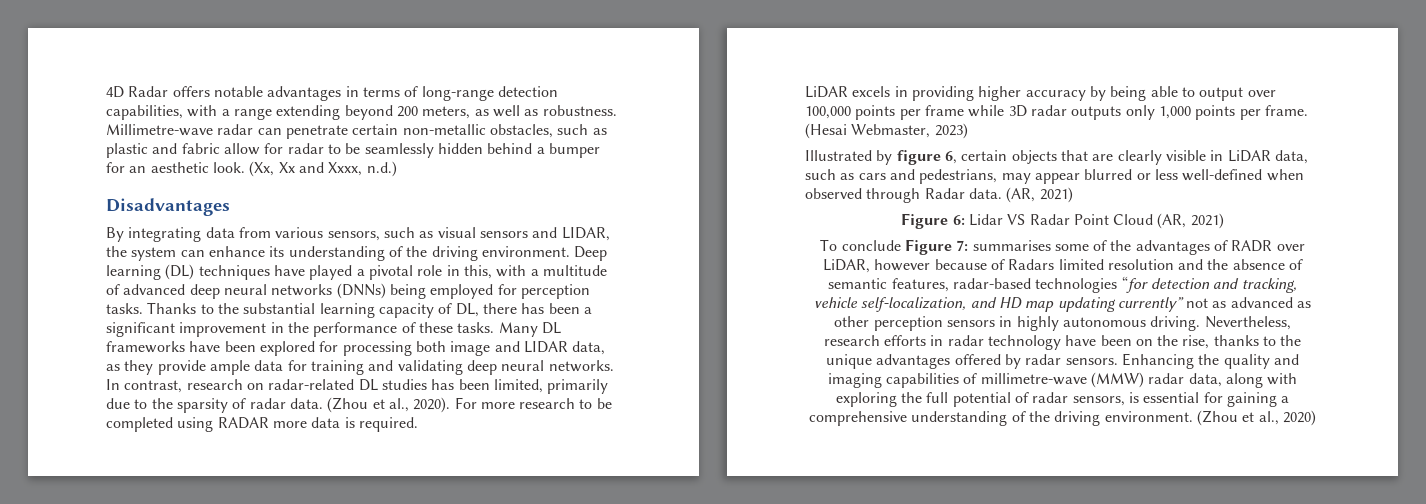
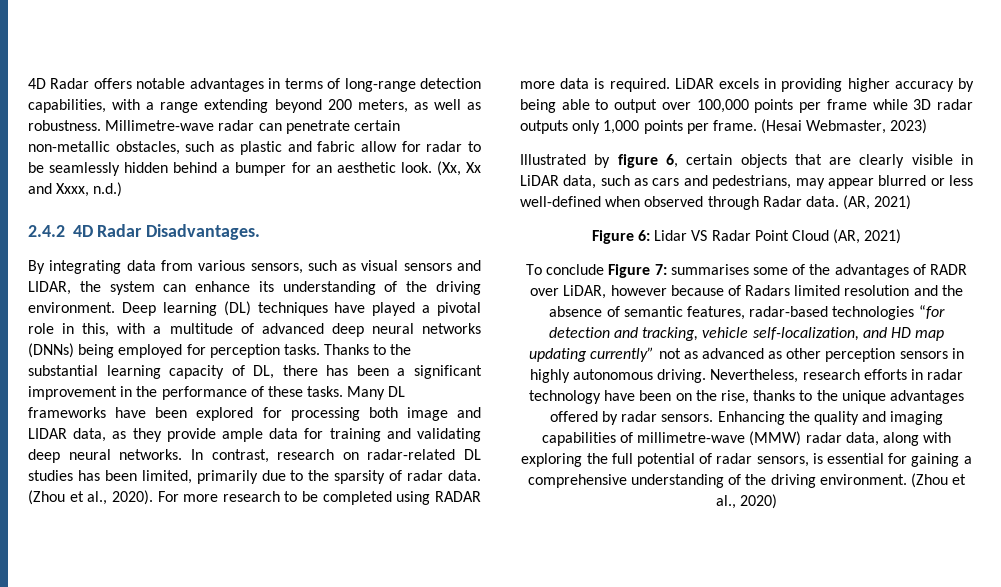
[106,198,230,216] Disadvantages -> [28,224,261,240] 2.4.2 4D Radar Disadvantages.
(418, 424) // -> (670, 85) none

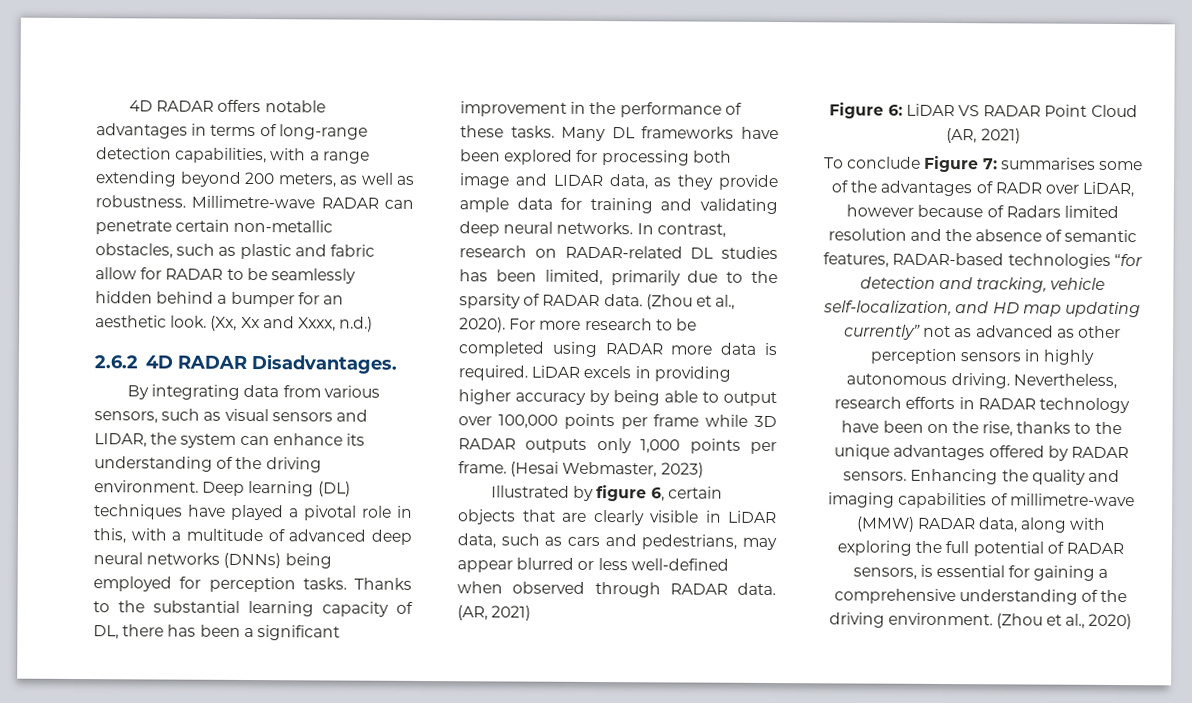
[28,78,90,89] 4D Radar -> [128,100,215,112] 4D RADAR
[218,120,255,131] radar -> [320,197,379,209] RADAR
[426,141,463,152] radar -> [165,268,224,280] RADAR
[28,224,143,237] 2.4.2 4D Radar -> [94,355,247,369] 2.6.2 4D RADAR
[367,449,456,460] radar-related -> [564,245,683,259] RADAR-related
[407,470,444,481] radar -> [542,294,601,307] RADAR
[937,99,973,110] radar -> [458,438,516,450] RADAR
[762,196,802,207] Radar -> [669,583,728,595] RADAR
[654,230,751,241] Lidar VS Radar -> [905,103,1042,117] LiDAR VS RADAR
[749,306,829,317] radar-based -> [892,252,1005,266] RADAR-based
[927,369,964,380] radar -> [977,398,1036,410] RADAR
[621,411,658,422] radar -> [1070,446,1129,459] RADAR
[805,432,842,443] radar -> [916,517,976,530] RADAR
[716,453,753,464] radar -> [1065,542,1124,555] RADAR

